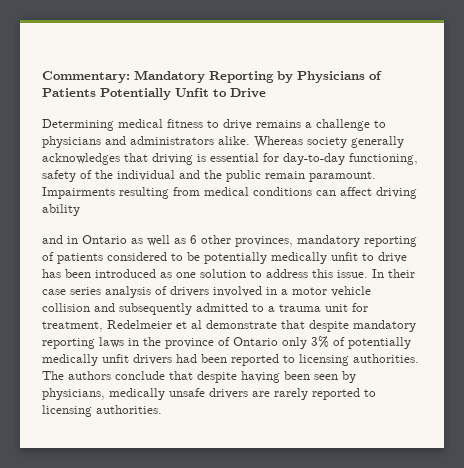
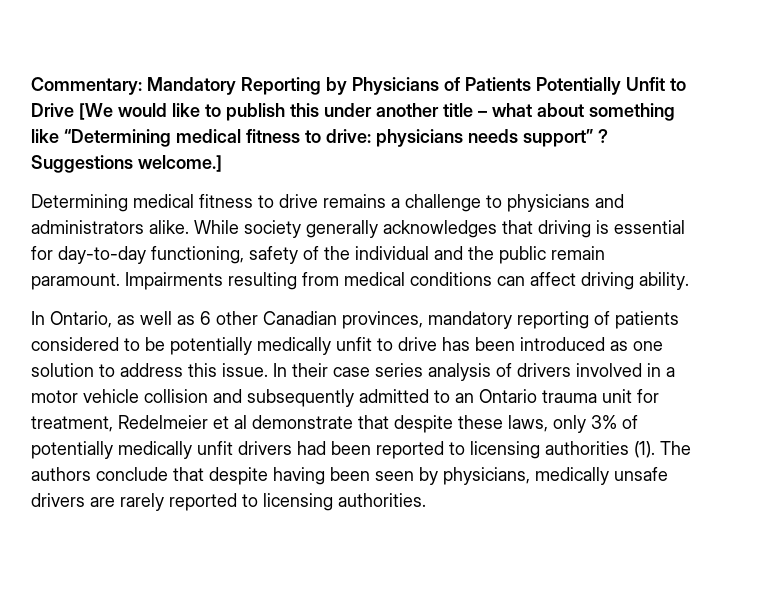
(266, 93) none -> [79,103,675,121] [31,129,608,147] [31,155,222,173] [We would like to publish this under another title – what about something like “Determining medical fitness to drive: physicians needs support” ? Suggestions welcome.]
[254,136,303,148] Whereas -> [194,220,239,234] While
[42,204,80,216] [42,235,127,244] ability // and in Ontario -> [639,272,689,290] [31,311,112,328] ability. // In Ontario,
(231, 239) none -> [263,311,337,325] Canadian
[268,306,275,312] a -> [455,389,537,403] an Ontario
[353,320,416,332] [42,337,278,349] mandatory reporting laws in the province of Ontario -> [458,415,548,432] these laws,
[353,354,419,363] authorities. -> [545,441,655,458] authorities (1).

